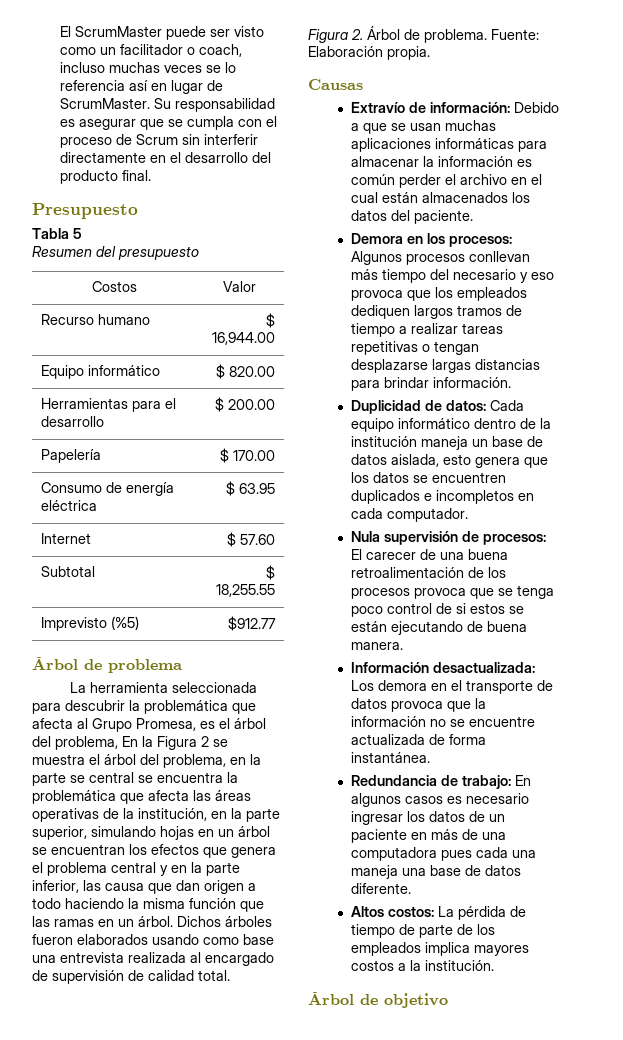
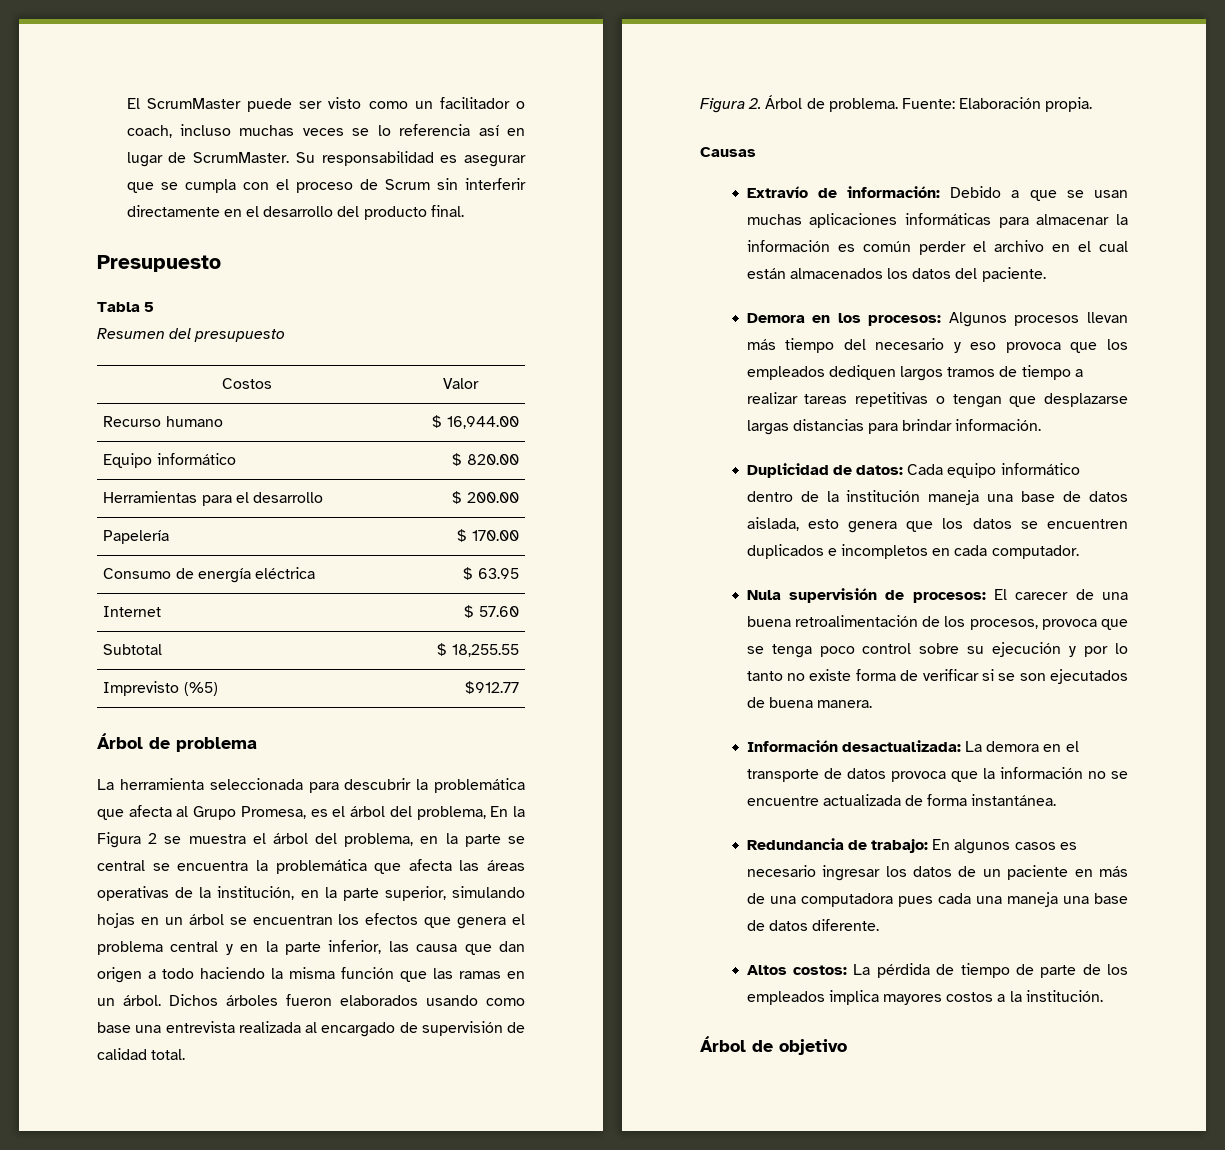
[469,251,531,262] conllevan -> [1087,312,1128,323] llevan
(480, 348) none -> [1009,396,1037,407] que
[472,439,489,447] un -> [987,494,1014,502] una
[351,588,411,599] procesos -> [969,619,1038,630] procesos,
[436,603,525,614] [351,621,464,635] de si estos se están ejecutando -> [919,642,1128,657] [746,669,1128,684] sobre su ejecución y por lo tanto no existe forma de verificar si se son ejecutados
[351,680,375,691] Los -> [965,741,983,752] La

